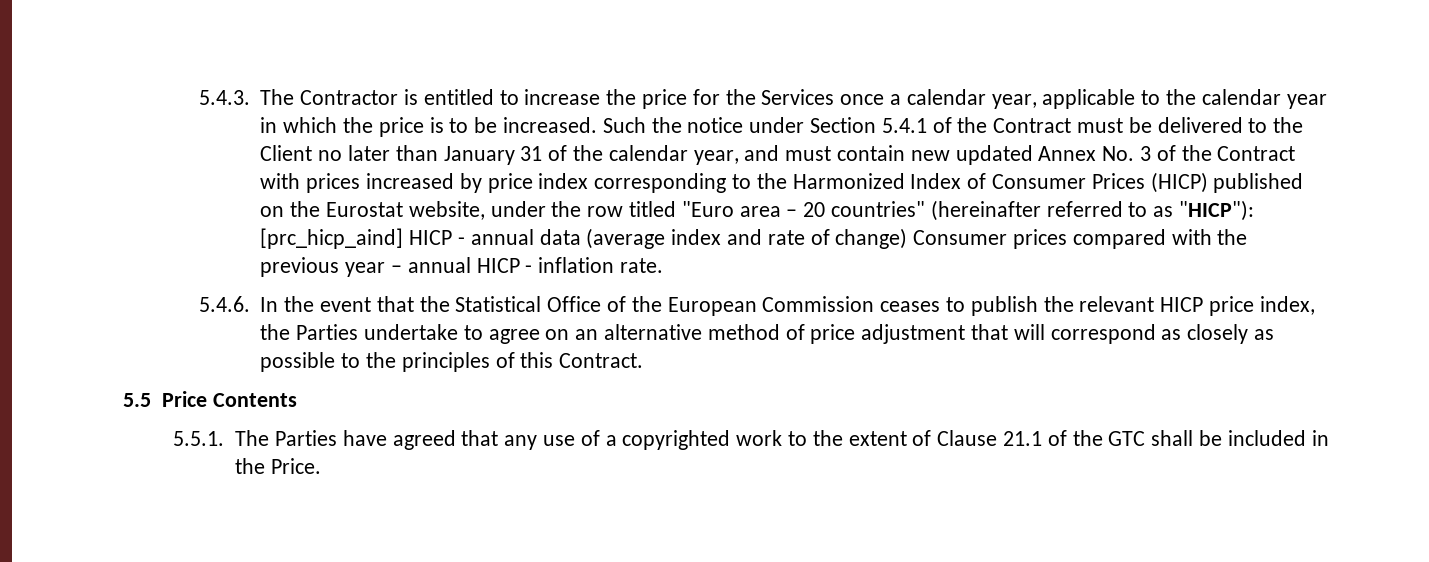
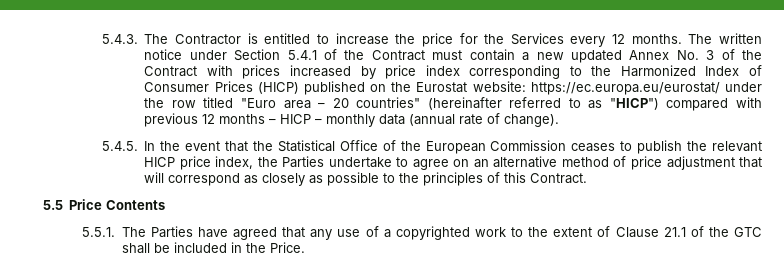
[840,89,1327,109] [260,117,682,137] once a calendar year, applicable to the calendar year in which the price is to be increased. Such the -> [570,33,762,47] every 12 months. The written
[1128,117,1304,133] [260,145,905,165] be delivered to the Client no later than January 31 of the calendar year, and must contain -> [469,49,530,61] contain a
[408,201,485,220] website, -> [472,81,720,95] website: https://ec.europa.eu/eurostat/
[1178,200,1254,221] [260,228,1248,249] [260,257,663,277] [198,296,250,312] "HICP"): [prc_hicp_aind] HICP - annual data (average index and rate of change) Consumer prices compared with the previous year – annual HICP - inflation rate. // 5.4.6. -> [609,97,762,111] [144,113,560,127] [101,141,138,151] "HICP") compared with previous 12 months – HICP – monthly data (annual rate of change). // 5.4.5.

